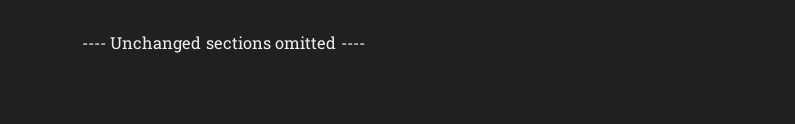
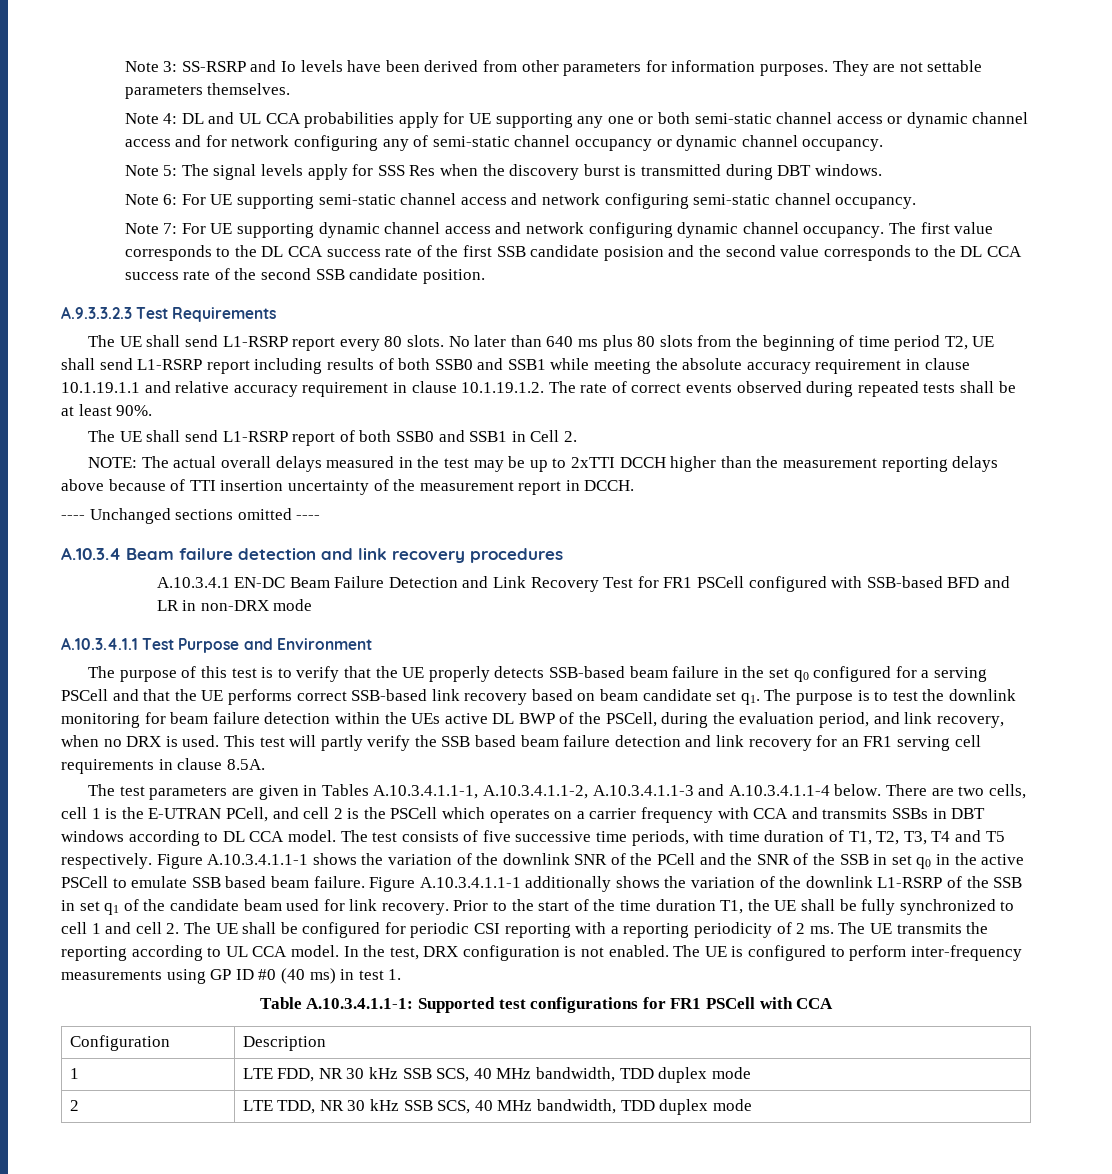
(82, 46) none -> [124,60,983,76] [124,83,291,99] [124,112,1029,128] [124,135,884,151] [124,164,882,180] [124,193,917,209] [124,222,994,238] [124,245,1023,261] [124,268,485,284] [61,306,277,322] [88,335,995,351] [61,358,970,374] [61,381,1016,397] [61,404,153,416] [88,430,577,446] [88,456,999,472] [61,479,635,495] Note 3: SS-RSRP and Io levels have been derived from other parameters for information purposes. They are not settable parameters themselves. // Note 4: DL and UL CCA probabilities apply for UE supporting any one or both semi-static channel access or dynamic channel access and for network configuring any of semi-static channel occupancy or dynamic channel occupancy. // Note 5: The signal levels apply for SSS Res when the discovery burst is transmitted during DBT windows. // Note 6: For UE supporting semi-static channel access and network configuring semi-static channel occupancy. // Note 7: For UE supporting dynamic channel access and network configuring dynamic channel occupancy. The first value corresponds to the DL CCA success rate of the first SSB candidate posision and the second value corresponds to the DL CCA success rate of the second SSB candidate position. // A.9.3.3.2.3 Test Requirements // The UE shall send L1-RSRP report every 80 slots. No later than 640 ms plus 80 slots from the beginning of time period T2, UE shall send L1-RSRP report including results of both SSB0 and SSB1 while meeting the absolute accuracy requirement in clause 10.1.19.1.1 and relative accuracy requirement in clause 10.1.19.1.2. The rate of correct events observed during repeated tests shall be at least 90%. // The UE shall send L1-RSRP report of both SSB0 and SSB1 in Cell 2. // NOTE: The actual overall delays measured in the test may be up to 2xTTI DCCH higher than the measurement reporting delays above because of TTI insertion uncertainty of the measurement report in DCCH. //
(365, 46) none -> [61,547,563,563] [156,576,1010,592] [156,599,313,611] [61,637,372,653] [88,666,987,682] [61,689,1016,705] [61,712,1004,728] [61,735,981,751] [61,758,265,774] [88,784,1026,800] [61,807,986,823] [61,830,1005,846] [61,853,1025,869] [61,876,1023,892] [61,899,1015,915] [61,922,989,938] [61,945,1022,961] [61,968,402,984] [259,997,834,1013] [69,1035,170,1051] [242,1036,326,1051] [69,1068,79,1079] [242,1067,751,1083] [69,1100,79,1111] [242,1099,752,1115] // A.10.3.4 Beam failure detection and link recovery procedures // A.10.3.4.1 EN-DC Beam Failure Detection and Link Recovery Test for FR1 PSCell configured with SSB-based BFD and LR in non-DRX mode // A.10.3.4.1.1 Test Purpose and Environment // The purpose of this test is to verify that the UE properly detects SSB-based beam failure in the set q0 configured for a serving PSCell and that the UE performs correct SSB-based link recovery based on beam candidate set q1. The purpose is to test the downlink monitoring for beam failure detection within the UEs active DL BWP of the PSCell, during the evaluation period, and link recovery, when no DRX is used. This test will partly verify the SSB based beam failure detection and link recovery for an FR1 serving cell requirements in clause 8.5A. // The test parameters are given in Tables A.10.3.4.1.1-1, A.10.3.4.1.1-2, A.10.3.4.1.1-3 and A.10.3.4.1.1-4 below. There are two cells, cell 1 is the E-UTRAN PCell, and cell 2 is the PSCell which operates on a carrier frequency with CCA and transmits SSBs in DBT windows according to DL CCA model. The test consists of five successive time periods, with time duration of T1, T2, T3, T4 and T5 respectively. Figure A.10.3.4.1.1-1 shows the variation of the downlink SNR of the PCell and the SNR of the SSB in set q0 in the active PSCell to emulate SSB based beam failure. Figure A.10.3.4.1.1-1 additionally shows the variation of the downlink L1-RSRP of the SSB in set q1 of the candidate beam used for link recovery. Prior to the start of the time duration T1, the UE shall be fully synchronized to cell 1 and cell 2. The UE shall be configured for periodic CSI reporting with a reporting periodicity of 2 ms. The UE transmits the reporting according to UL CCA model. In the test, DRX configuration is not enabled. The UE is configured to perform inter-frequency measurements using GP ID #0 (40 ms) in test 1. // Table A.10.3.4.1.1-1: Supported test configurations for FR1 PSCell with CCA // Configuration | Description // 1 | LTE FDD, NR 30 kHz SSB SCS, 40 MHz bandwidth, TDD duplex mode // 2 | LTE TDD, NR 30 kHz SSB SCS, 40 MHz bandwidth, TDD duplex mode

